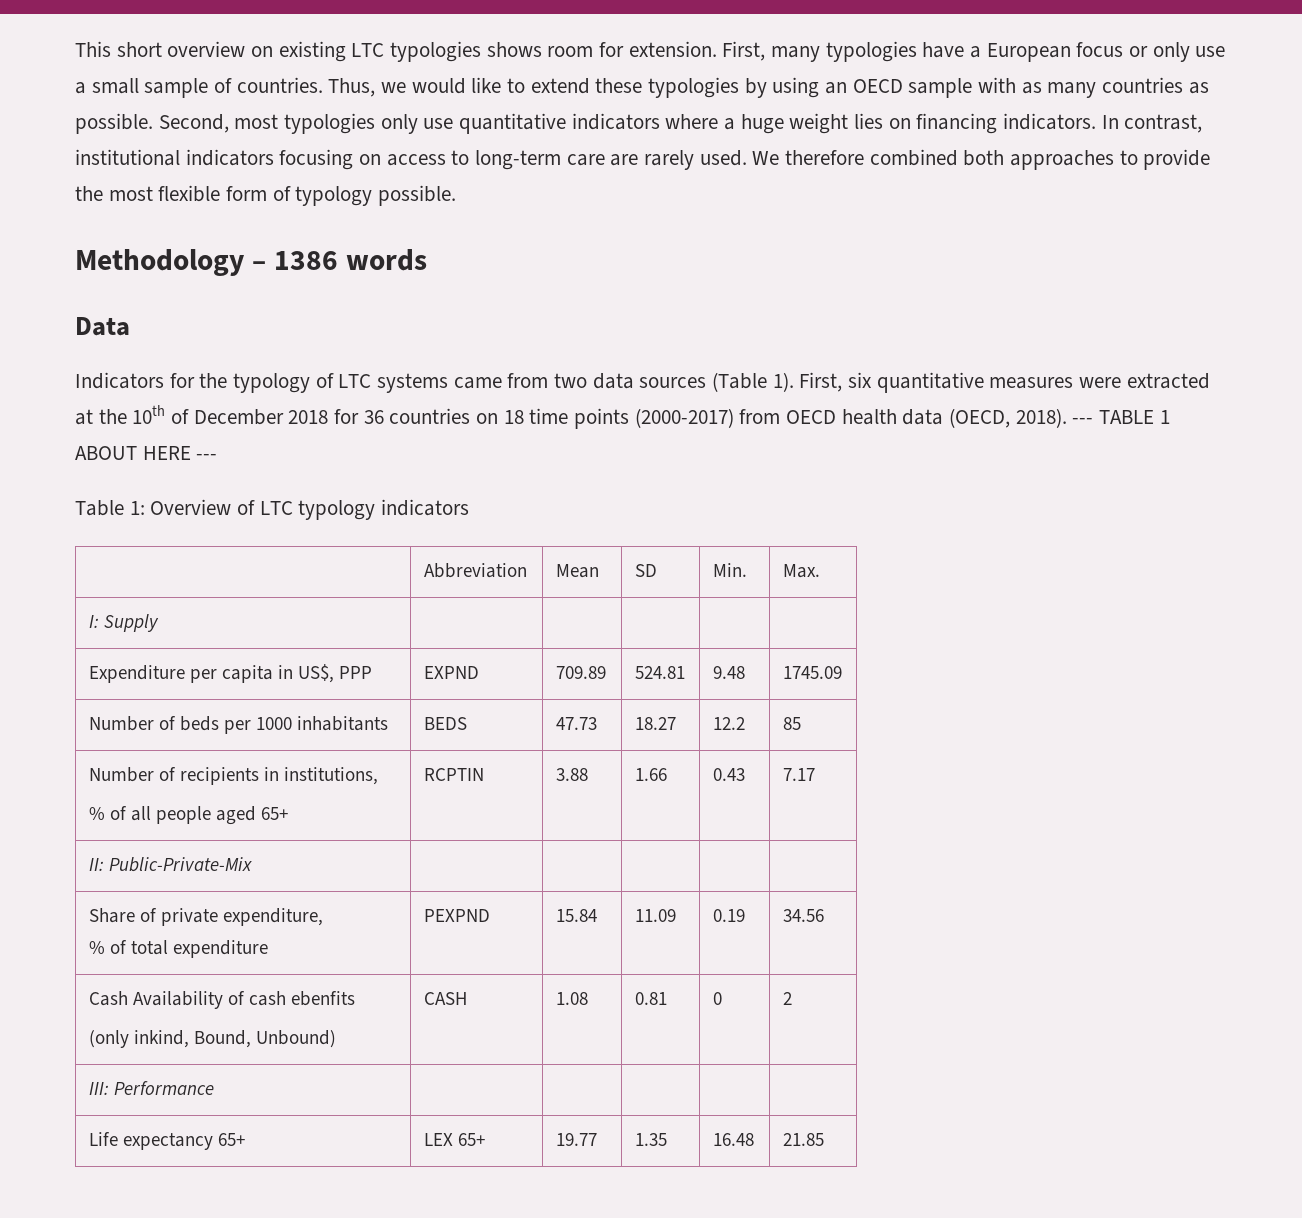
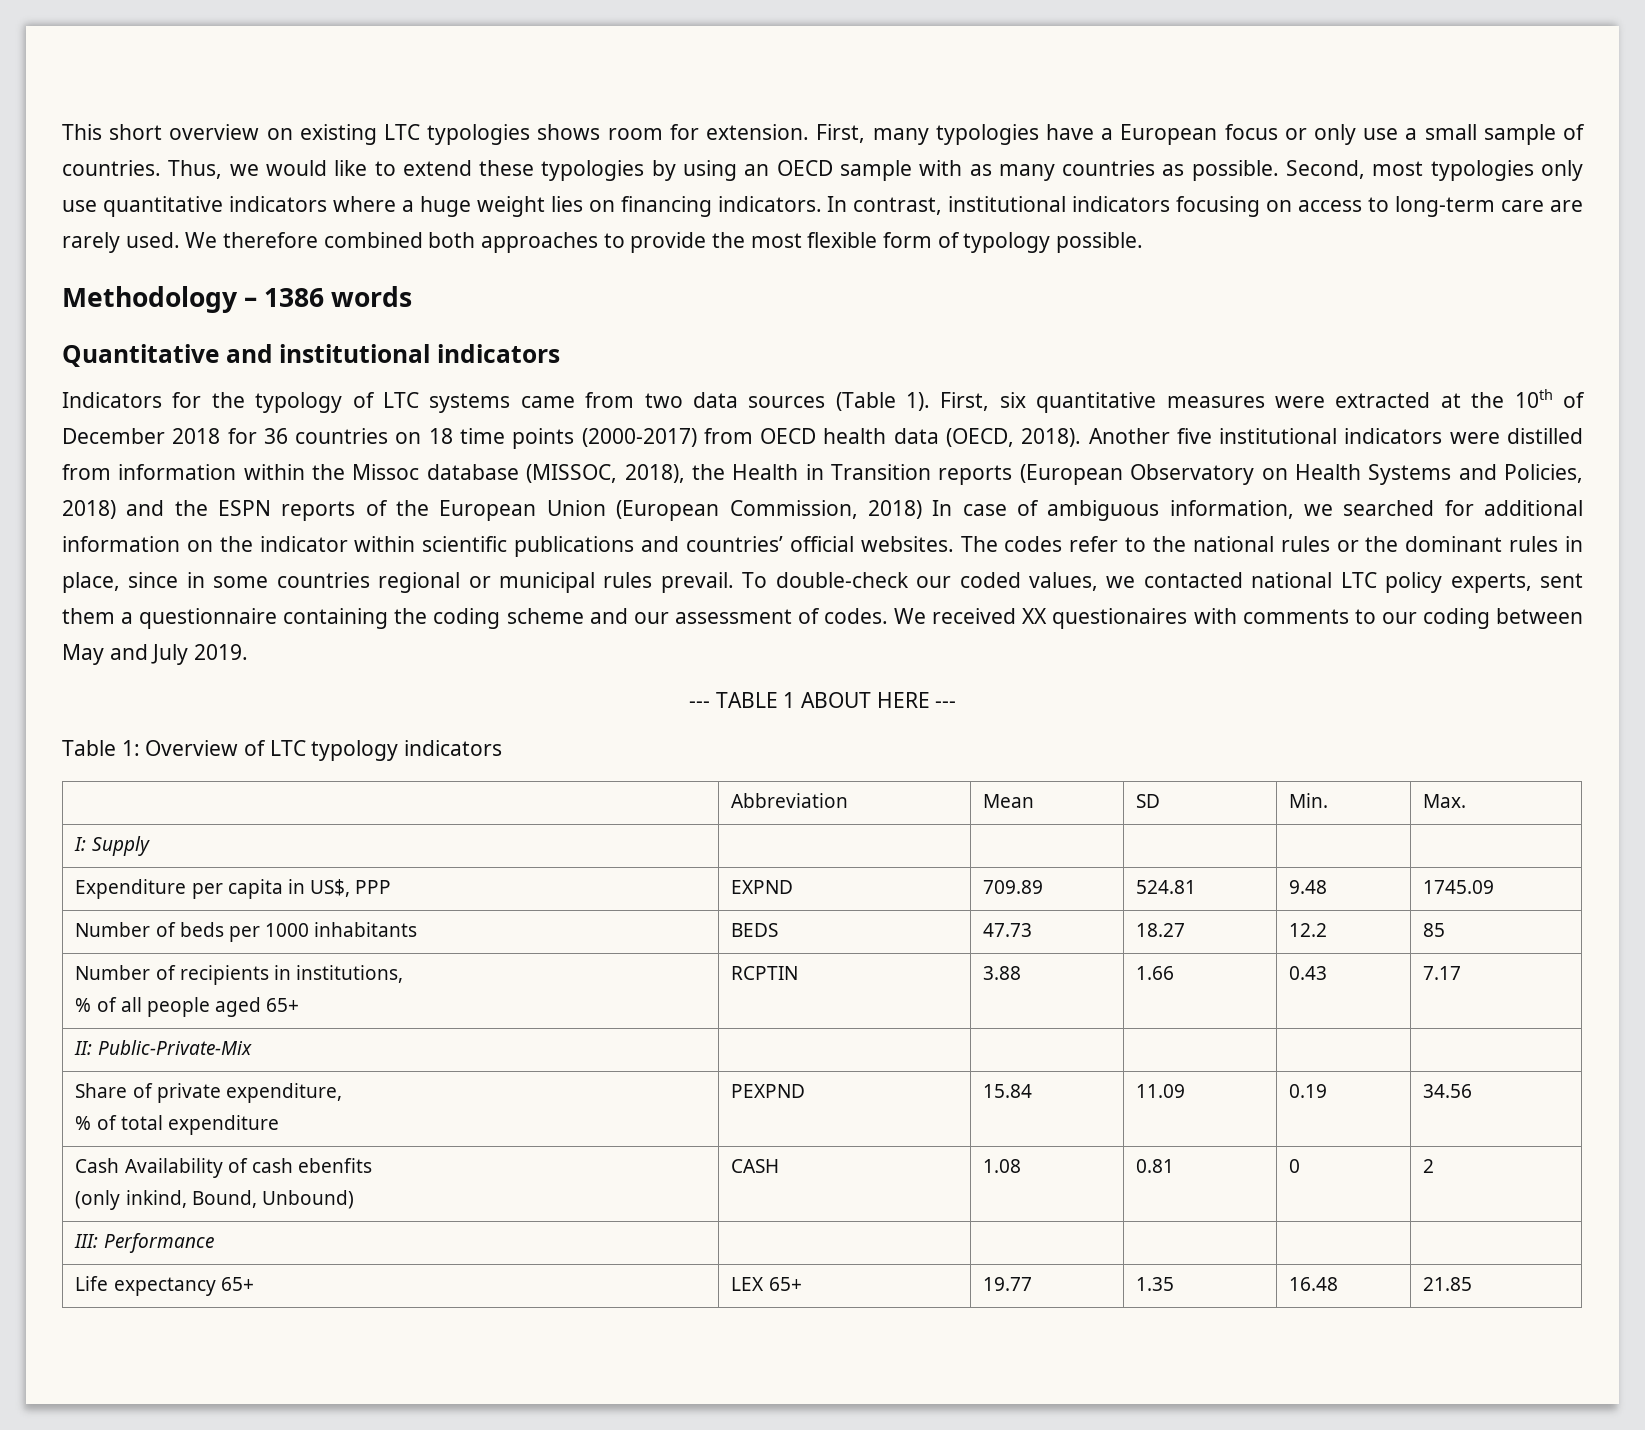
[75,317,130,336] Data -> [62,344,560,367] Quantitative and institutional indicators
(1067, 418) none -> [1088,428,1583,444] [62,464,1584,485] [62,500,1583,521] [62,536,1583,557] [62,572,1583,593] [62,608,1583,629] [62,644,249,665] Another five institutional indicators were distilled from information within the Missoc database (MISSOC, 2018), the Health in Transition reports (European Observatory on Health Systems and Policies, 2018) and the ESPN reports of the European Union (European Commission, 2018) In case of ambiguous information, we searched for additional information on the indicator within scientific publications and countries’ official websites. The codes refer to the national rules or the dominant rules in place, since in some countries regional or municipal rules prevail. To double-check our coded values, we contacted national LTC policy experts, sent them a questionnaire containing the coding scheme and our assessment of codes. We received XX questionaires with comments to our coding between May and July 2019. //

